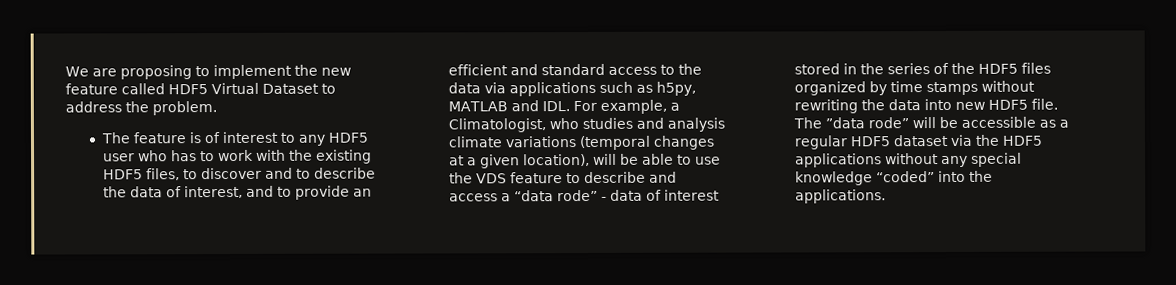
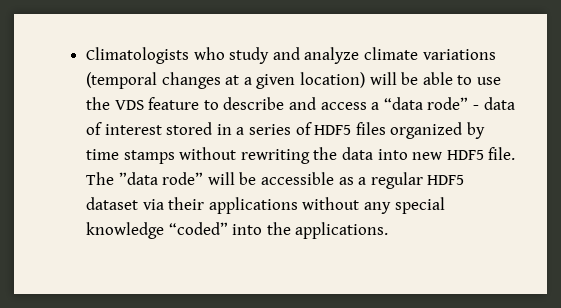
[65,64,351,80] [65,82,336,95] [65,101,217,116] [100,131,368,146] [102,149,372,164] [102,167,376,181] [102,185,372,200] [447,63,702,76] [447,81,696,97] [447,99,680,114] [447,117,725,133] We are proposing to implement the new feature called HDF5 Virtual Dataset to address the problem. // The feature is of interest to any HDF5 user who has to work with the existing HDF5 files, to discover and to describe the data of interest, and to provide an efficient and standard access to the data via applications such as h5py, MATLAB and IDL. For example, a Climatologist, who studies and analysis -> [86,47,360,64] Climatologists who study and analyze
[522,153,590,167] location), -> [300,72,366,88] location)
[859,63,884,75] the -> [236,127,245,135] a
[950,62,975,74] the -> (312, 128) none
[974,134,1043,146] the HDF5 -> [168,197,205,210] their

